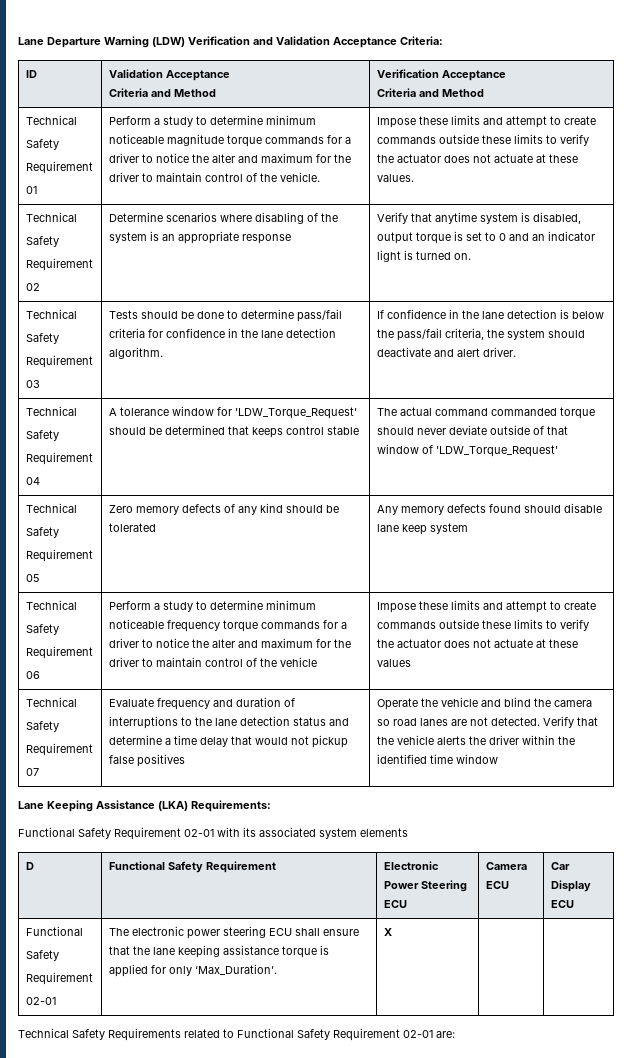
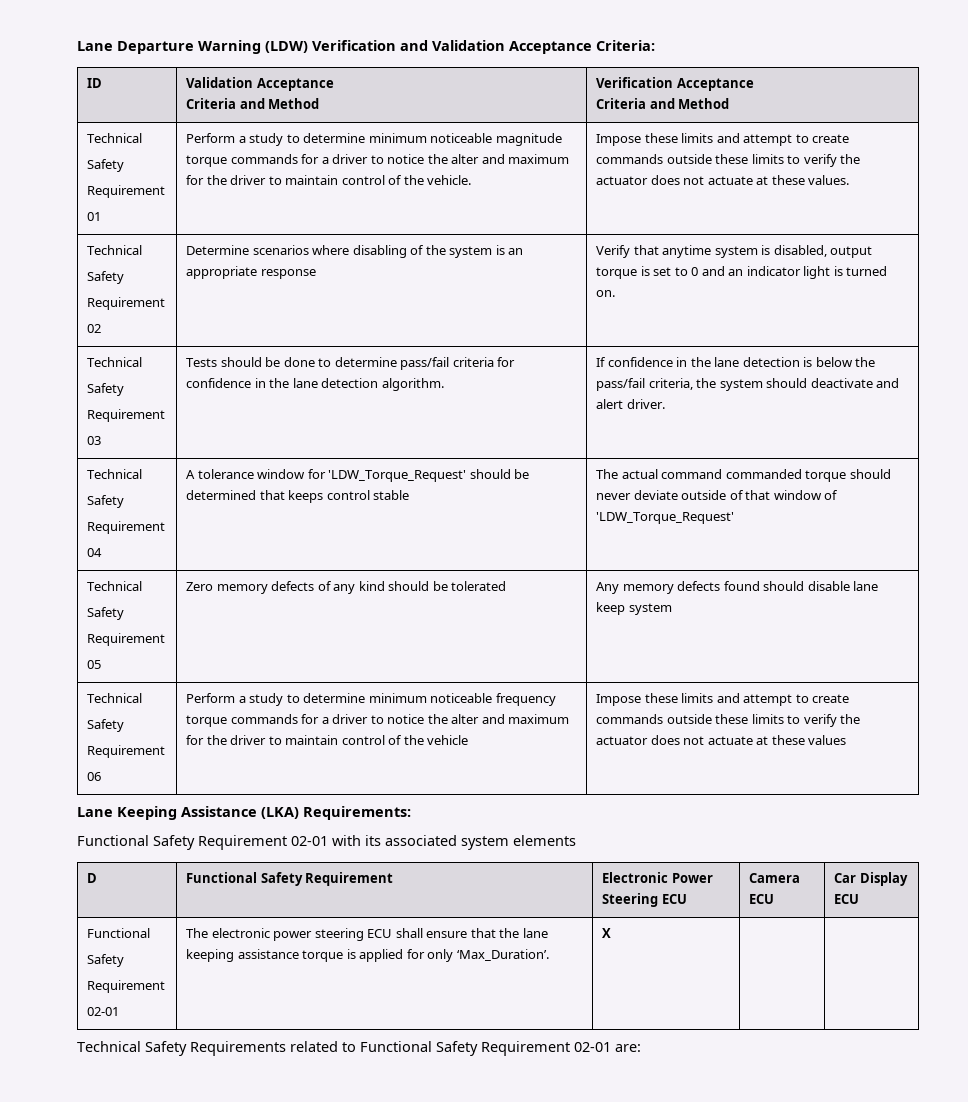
[25,697,77,707] [25,721,59,732] [25,743,93,756] [25,768,39,776] [108,697,295,710] [108,716,349,729] [108,735,348,748] [108,754,185,767] [376,697,592,710] [376,716,598,728] [376,735,575,745] [376,754,498,764] // Technical // Safety // Requirement // 07 | Evaluate frequency and duration of interruptions to the lane detection status and determine a time delay that would not pickup false positives | Operate the vehicle and blind the camera so road lanes are not detected. Verify that the vehicle alerts the driver within the identified time window -> (847, 740) none

